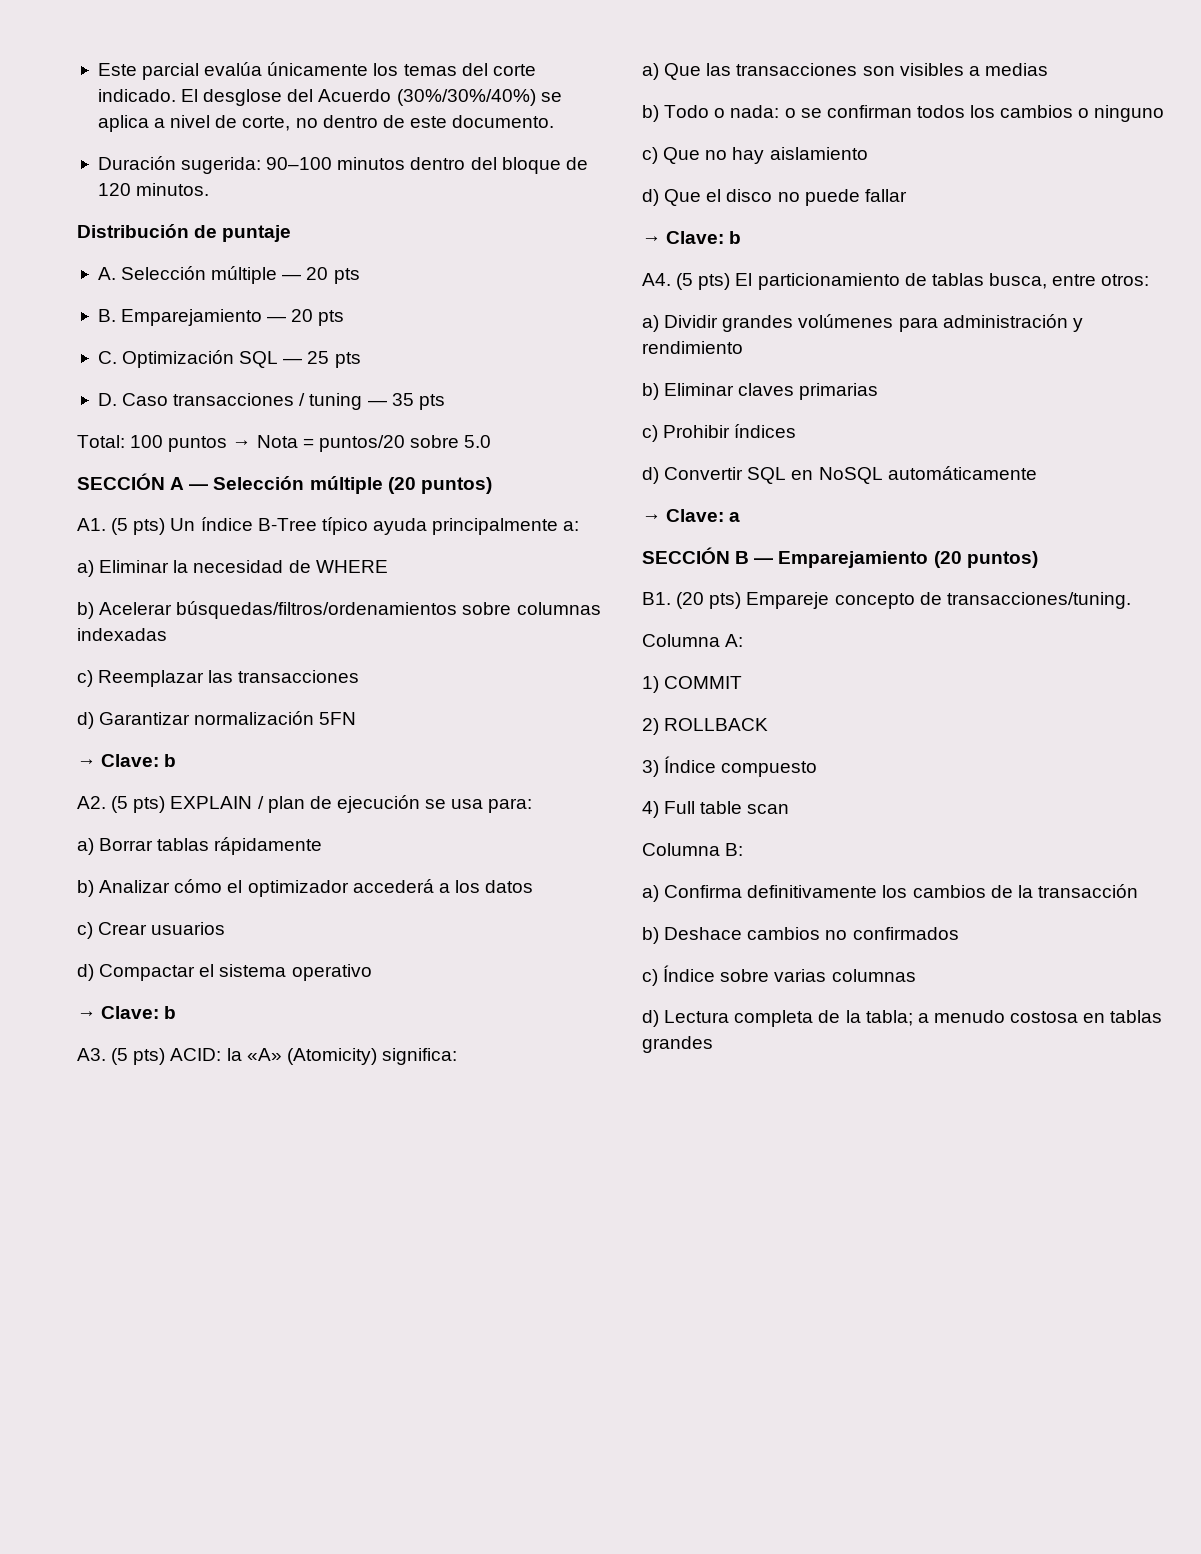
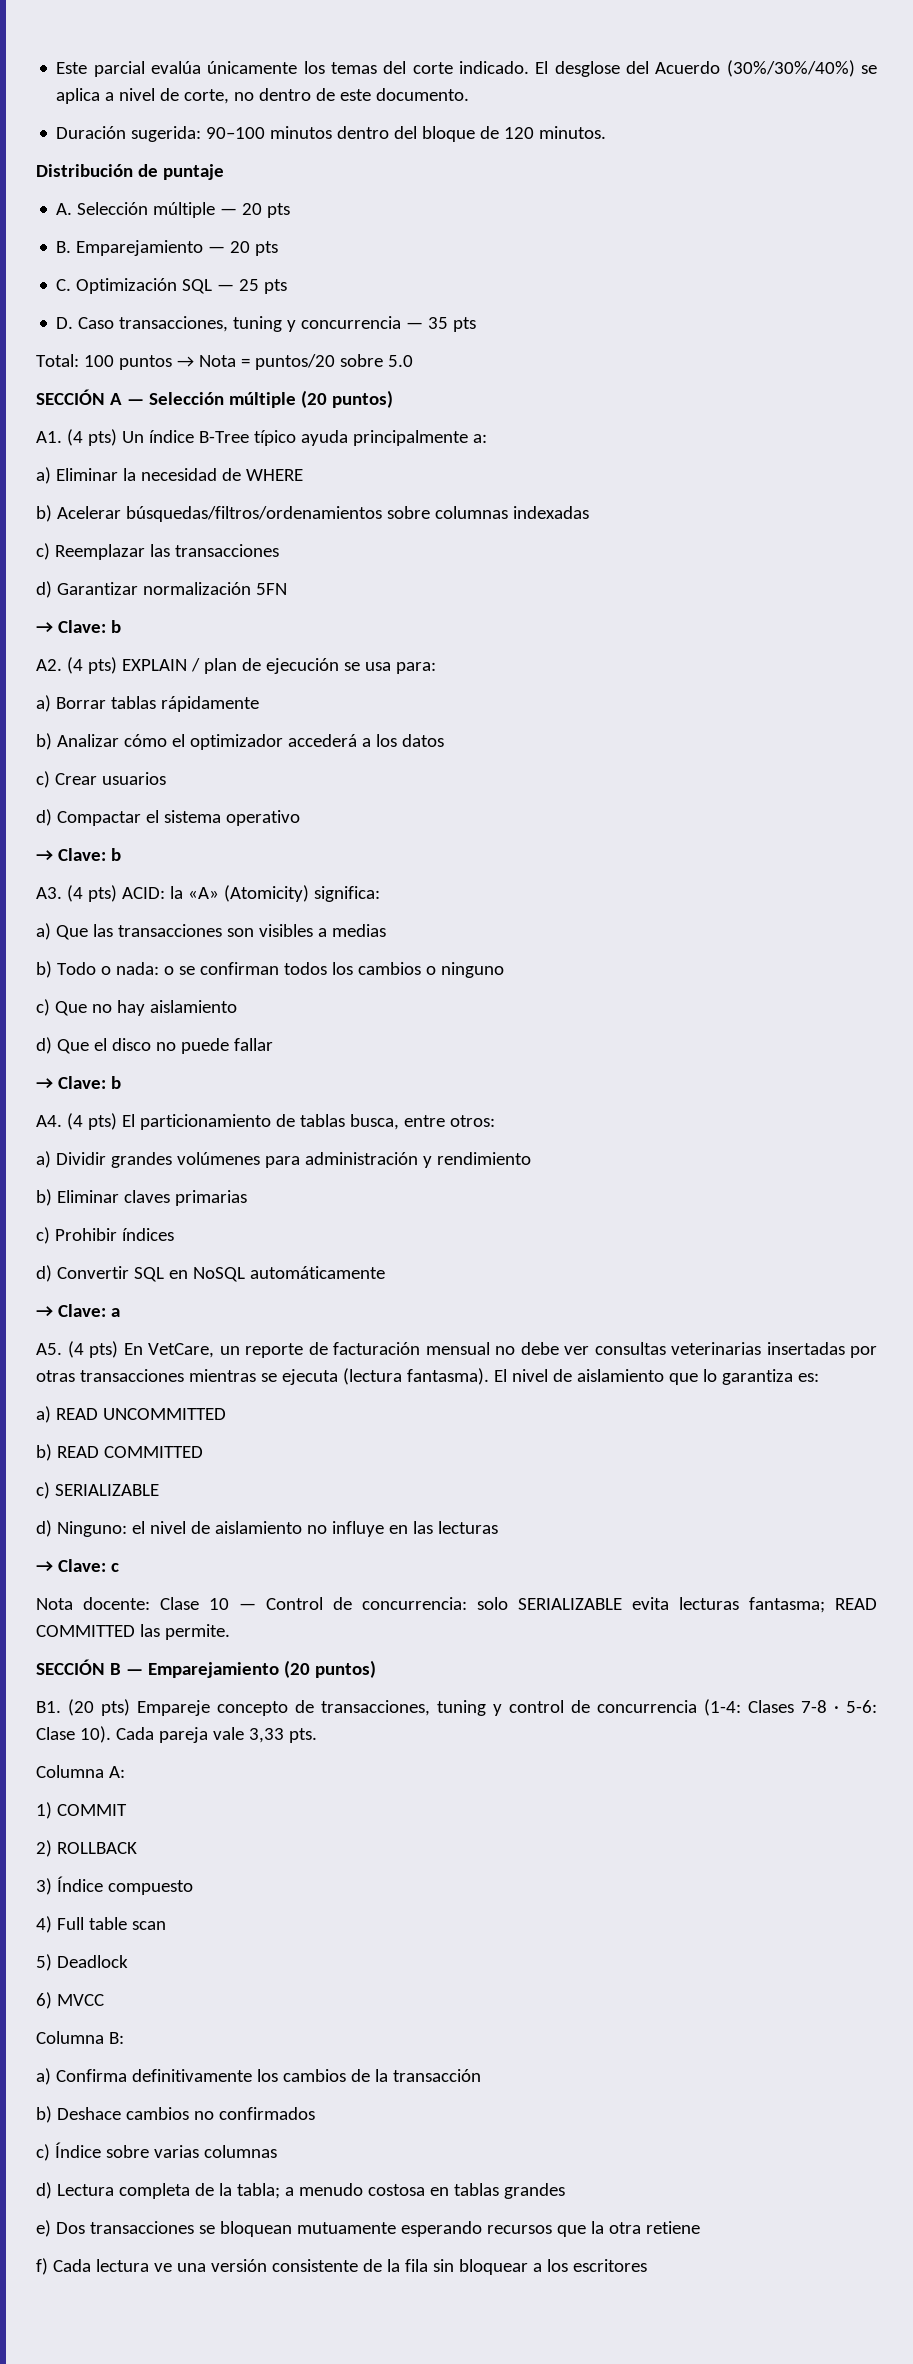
[173,393,363,410] transacciones / tuning -> [119,316,402,332] transacciones, tuning y concurrencia
[111,518,129,535] (5 -> [66,429,83,446] (4
[111,796,129,813] (5 -> [66,657,83,674] (4
[111,1048,129,1065] (5 -> [66,885,83,902] (4
[676,273,694,290] (5 -> [66,1113,83,1130] (4
(741, 517) none -> [36,1341,877,1358] [36,1368,819,1385] [36,1406,226,1423] [36,1444,203,1461] [36,1482,159,1499] [36,1520,498,1537] [36,1559,119,1572] [36,1597,877,1613] [36,1624,230,1640] // A5. (4 pts) En VetCare, un reporte de facturación mensual no debe ver consultas veterinarias insertadas por otras transacciones mientras se ejecuta (lectura fantasma). El nivel de aislamiento que lo garantiza es: // a) READ UNCOMMITTED // b) READ COMMITTED // c) SERIALIZABLE // d) Ninguno: el nivel de aislamiento no influye en las lecturas // → Clave: c // Nota docente: Clase 10 — Control de concurrencia: solo SERIALIZABLE evita lecturas fantasma; READ COMMITTED las permite.
[946,592,1131,609] transacciones/tuning. -> [321,1699,877,1716] [36,1726,317,1743] transacciones, tuning y control de concurrencia (1-4: Clases 7-8 · 5-6: Clase 10). Cada pareja vale 3,33 pts.
(790, 809) none -> [36,1954,128,1971] [36,1992,104,2009] // 5) Deadlock // 6) MVCC
(713, 1044) none -> [36,2220,700,2237] [36,2258,647,2275] // e) Dos transacciones se bloquean mutuamente esperando recursos que la otra retiene // f) Cada lectura ve una versión consistente de la fila sin bloquear a los escritores

